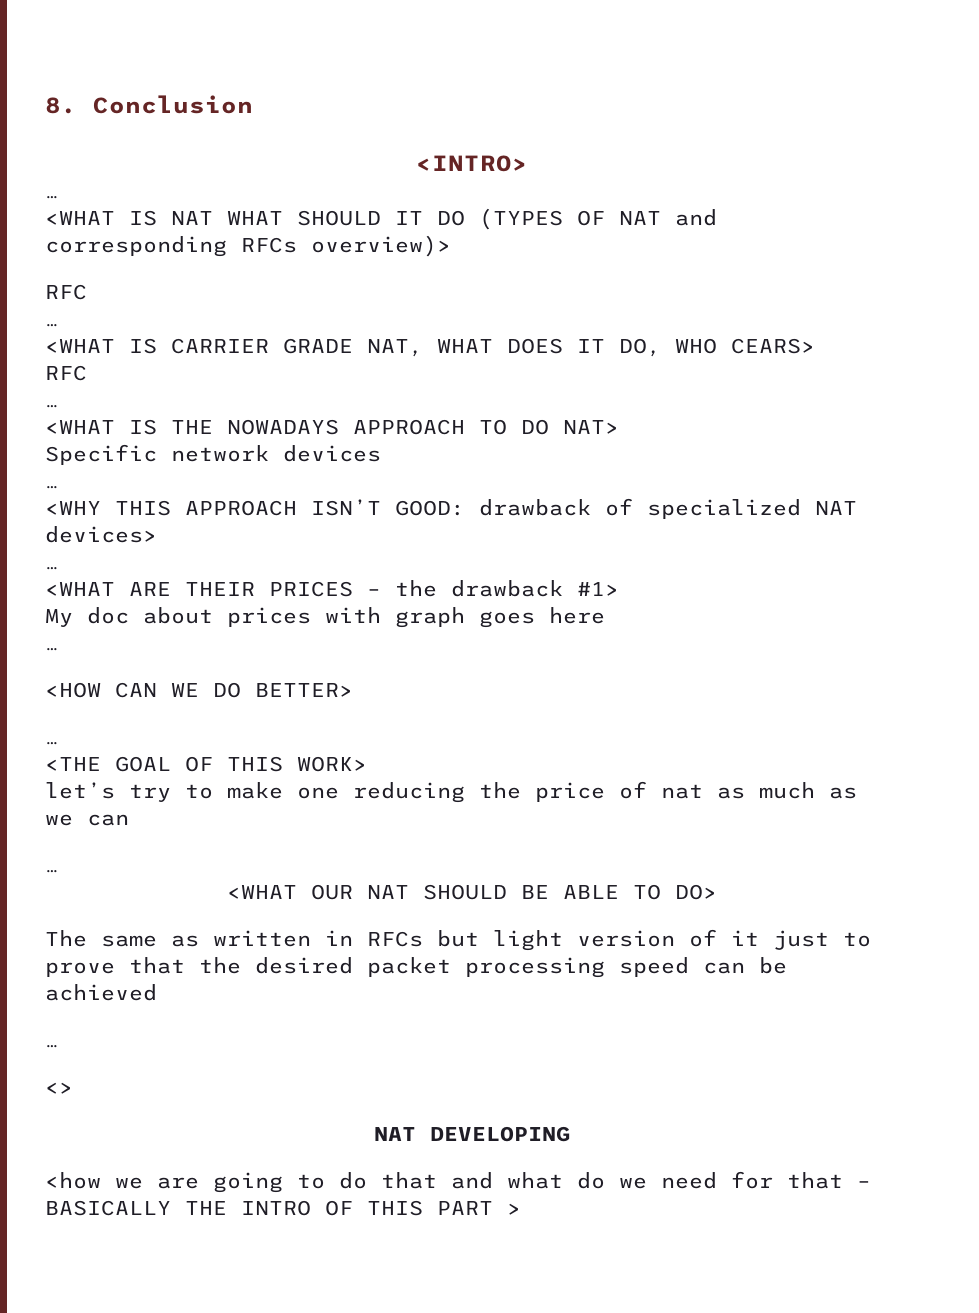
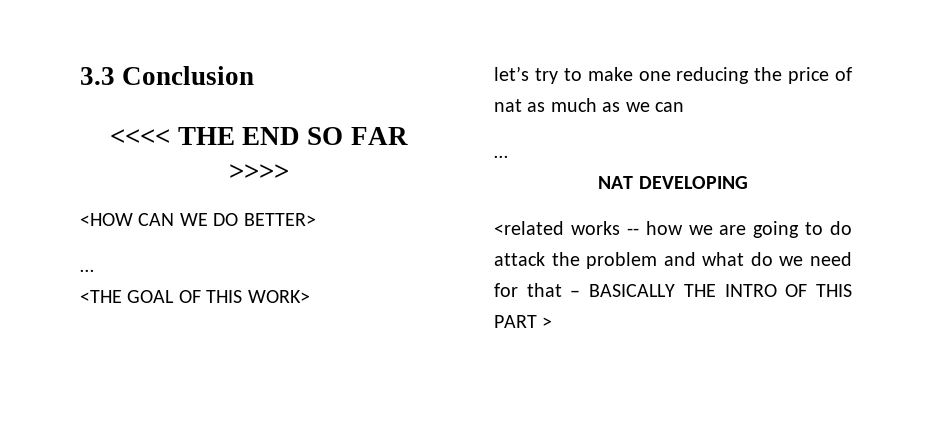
[45,97,77,114] 8. -> [80,67,115,85] 3.3
[415,155,528,172] [45,195,59,199] [45,208,717,230] [45,235,451,257] [45,284,87,300] [45,323,59,327] [45,338,815,357] [45,365,87,381] [45,404,59,408] [45,419,619,435] [45,444,381,465] [45,485,59,489] [45,498,857,519] [45,526,157,543] [45,566,59,570] [45,580,619,597] [45,607,605,628] [45,647,59,651] <INTRO> // … // <WHAT IS NAT WHAT SHOULD IT DO (TYPES OF NAT and corresponding RFCs overview)> // RFC // … // <WHAT IS CARRIER GRADE NAT, WHAT DOES IT DO, WHO CEARS> // RFC // … // <WHAT IS THE NOWADAYS APPROACH TO DO NAT> // Specific network devices // … // <WHY THIS APPROACH ISN’T GOOD: drawback of specialized NAT devices> // … // <WHAT ARE THEIR PRICES – the drawback #1> // My doc about prices with graph goes here // … -> [110,127,408,145] [229,164,289,180] <<<< THE END SO FAR >>>>
[226,884,717,900] [45,929,871,951] [45,957,787,978] [45,984,157,1001] [45,1044,59,1048] [45,1082,73,1094] [373,1126,570,1142] [45,1172,101,1189] <WHAT OUR NAT SHOULD BE ABLE TO DO> // The same as written in RFCs but light version of it just to prove that the desired packet processing speed can be achieved // … // <> // NAT DEVELOPING // <how -> [598,176,748,189] [494,221,683,235] NAT DEVELOPING // <related works -- how
[381,1172,437,1189] that -> [494,252,658,269] attack the problem

